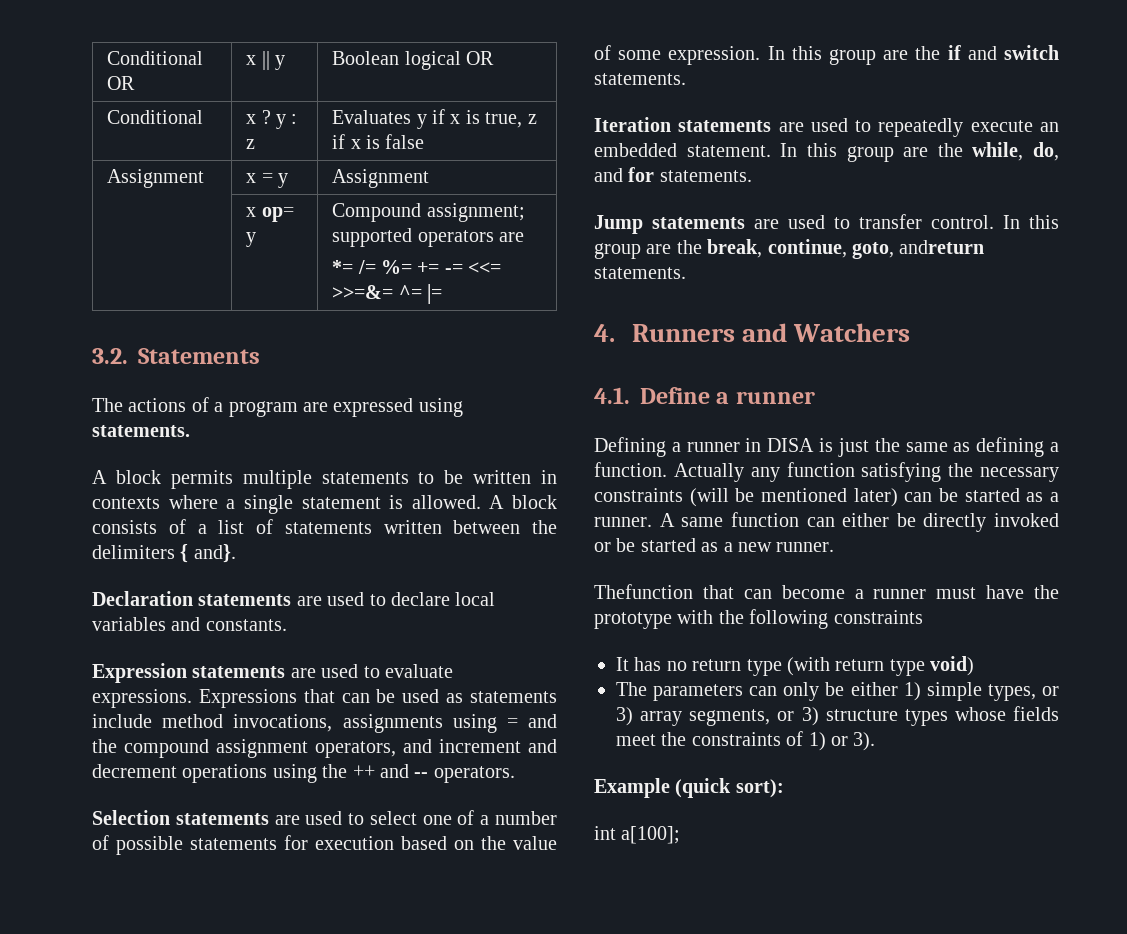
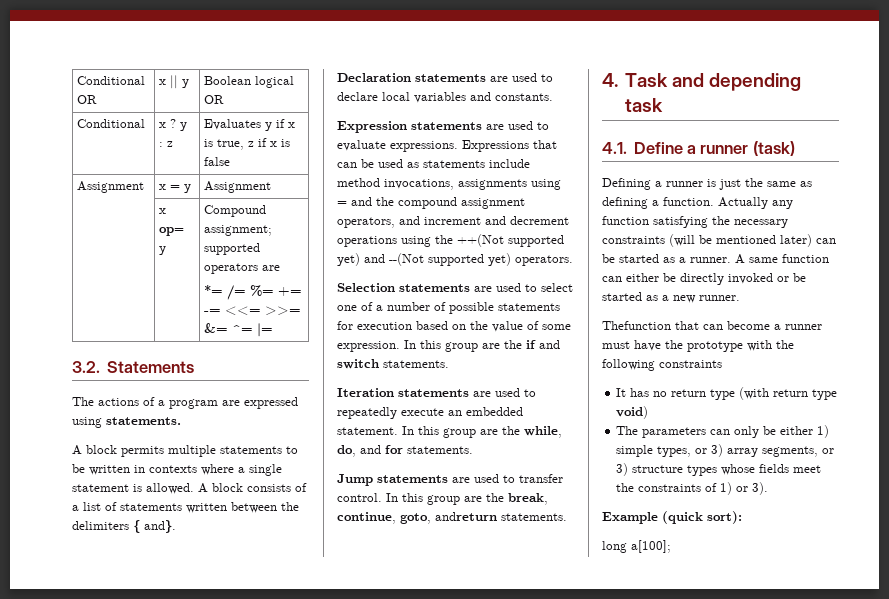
[332,285,394,299] >>=&= -> [265,306,302,315] [204,323,229,333] >>= &=
[352,764,429,778] ++ and -- -> [457,234,564,247] [337,253,511,266] ++(Not supported yet) and --(Not supported yet)
[631,323,911,342] Runners and Watchers -> [624,73,801,91] [624,98,663,112] Task and depending task
(815, 397) none -> [752,141,795,156] (task)
[745,438,815,452] in DISA -> (703, 184) none
[594,826,616,840] int -> [602,541,627,553] long

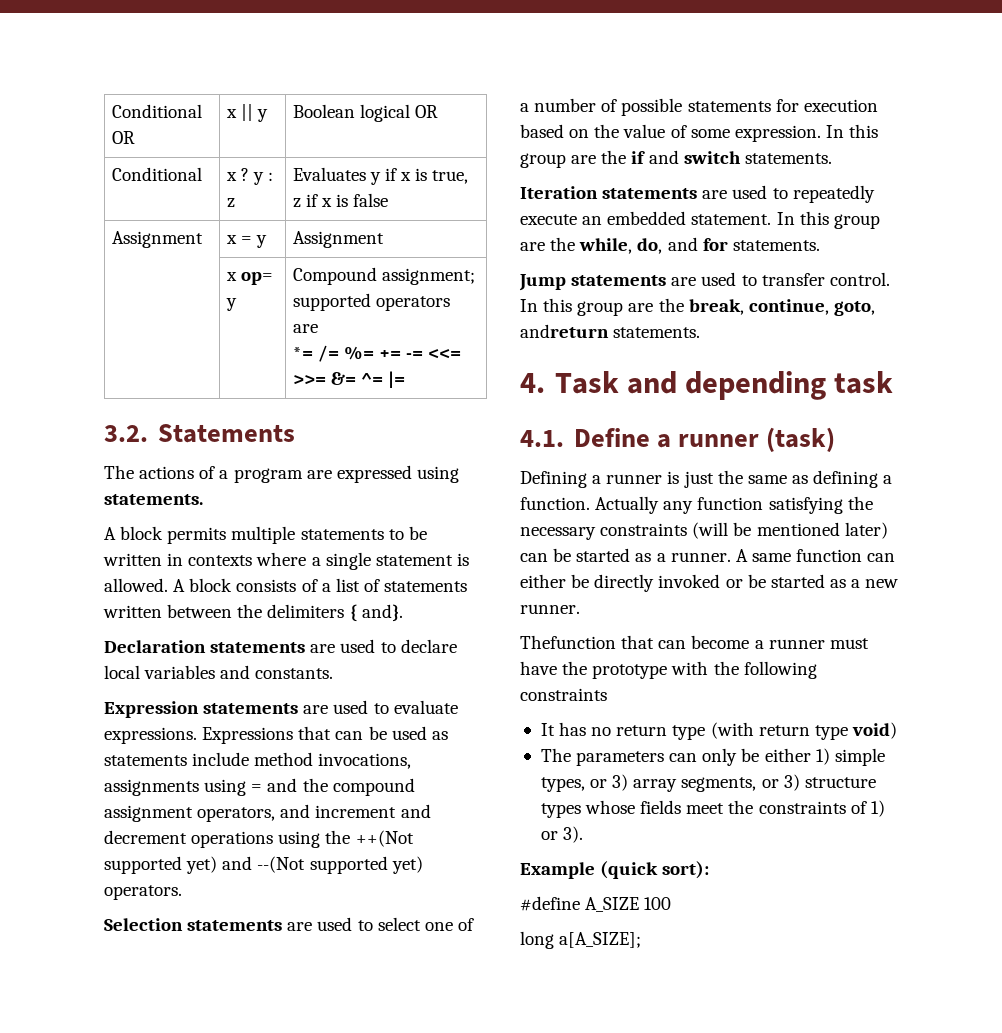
(742, 517) none -> [520,896,672,912] // #define A_SIZE 100
[631,540,671,553] a[100]; -> [559,932,642,948] a[A_SIZE];

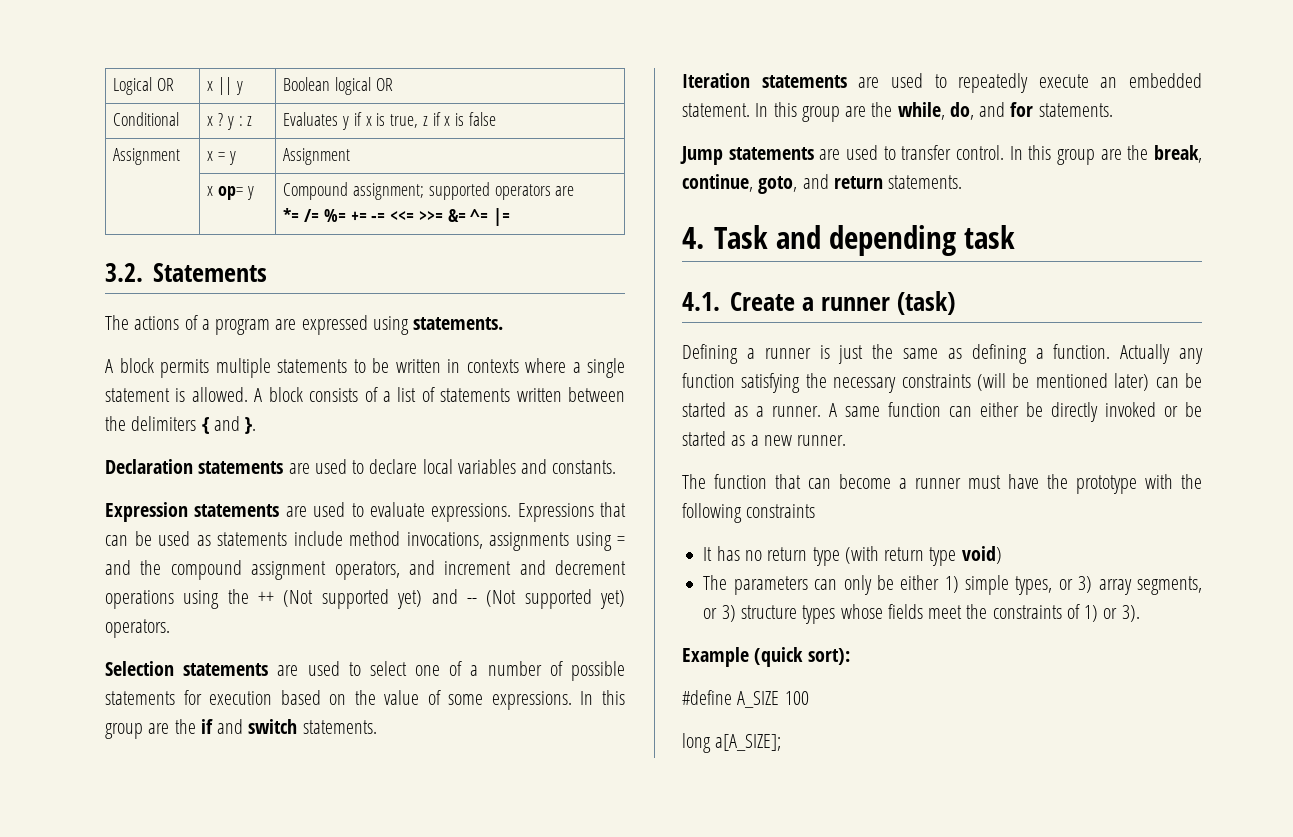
[111,104,202,118] Conditional -> [113,77,153,95] Logical
[361,604,403,622] and}. -> [213,416,257,434] and }.
[355,830,414,847] ++(Not -> [258,590,314,607] ++ (Not
[257,856,306,873] --(Not -> [466,590,517,607] -- (Not
[734,125,821,142] expression. -> [491,691,572,710] expressions.
[520,324,609,338] andreturn -> [802,174,883,189] and return
[573,428,650,447] Define -> [729,292,795,311] Create
[520,635,616,649] Thefunction -> [682,474,767,489] The function

